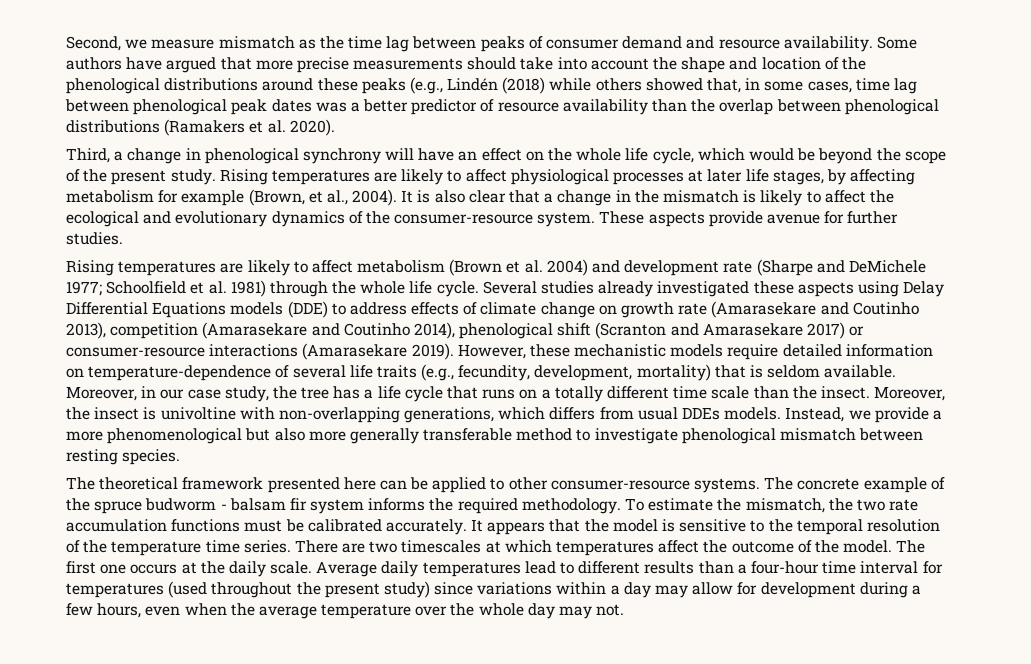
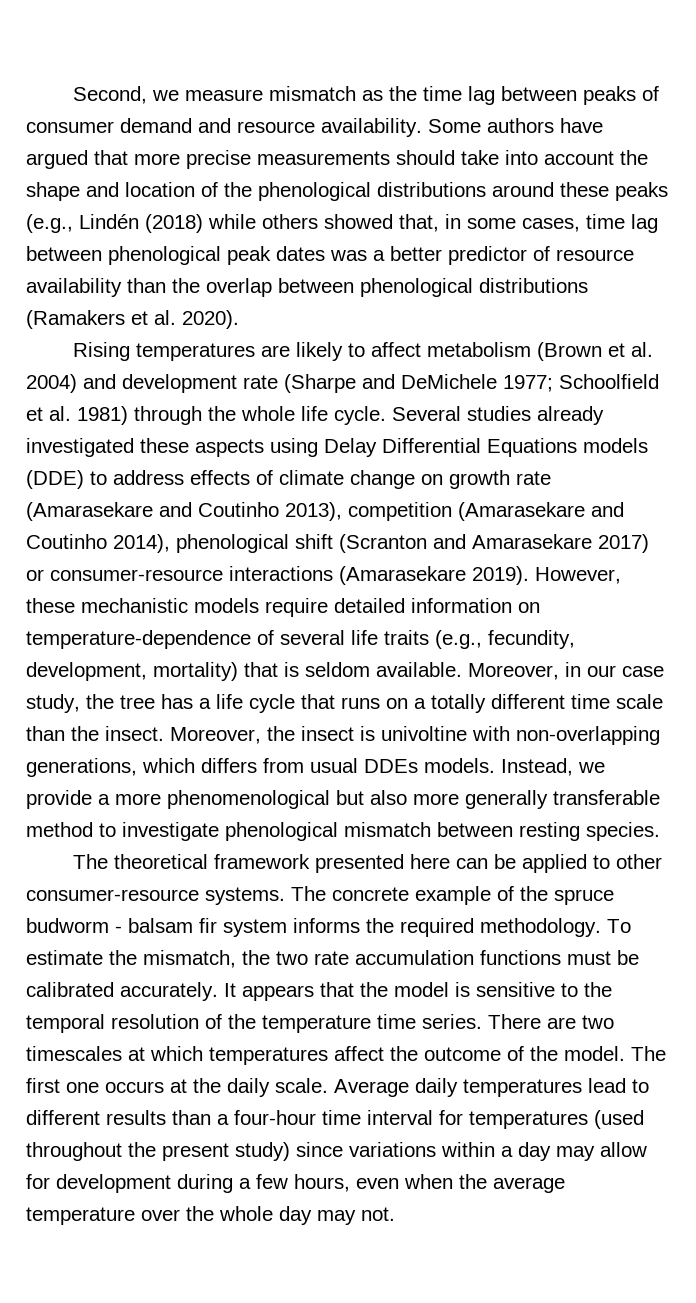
[66,148,946,164] [66,169,916,185] [66,189,894,206] [66,211,899,227] [66,232,123,245] // Third, a change in phenological synchrony will have an effect on the whole life cycle, which would be beyond the scope of the present study. Rising temperatures are likely to affect physiological processes at later life stages, by affecting metabolism for example (Brown, et al., 2004). It is also clear that a change in the mismatch is likely to affect the ecological and evolutionary dynamics of the consumer-resource system. These aspects provide avenue for further studies. -> (239, 319) none

